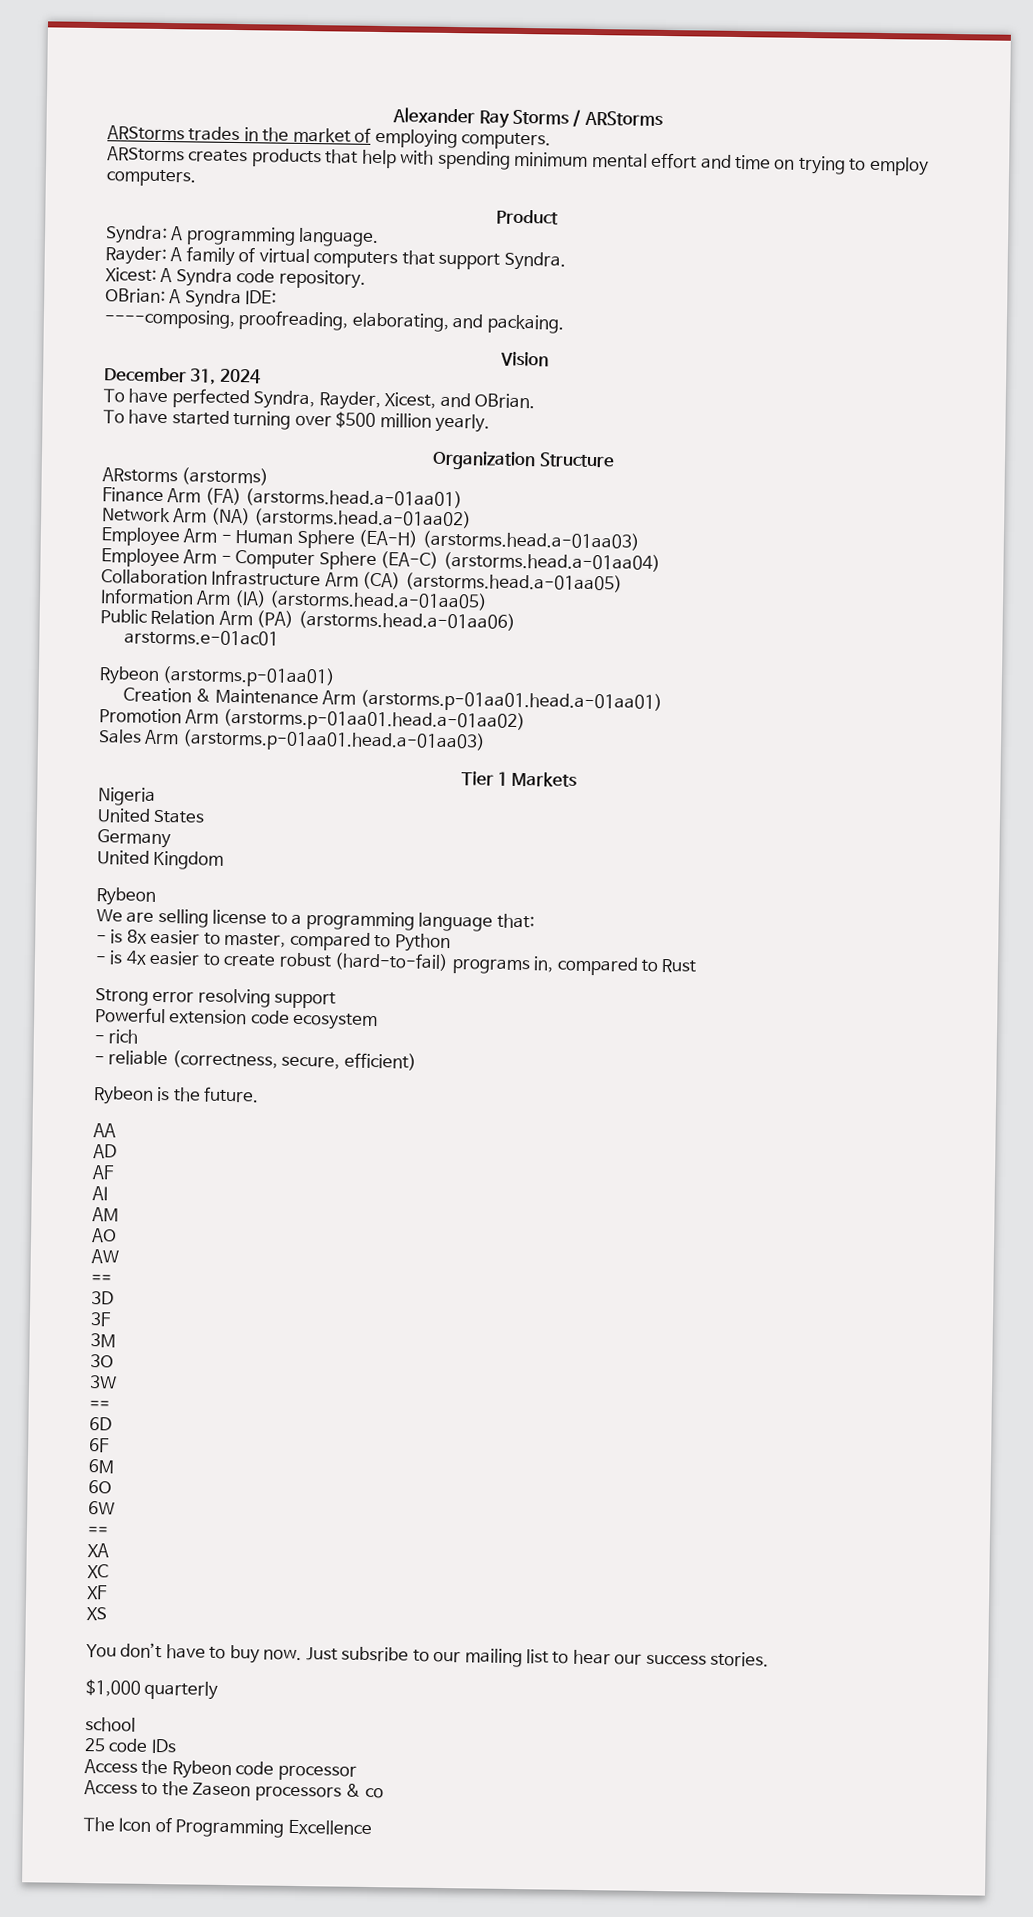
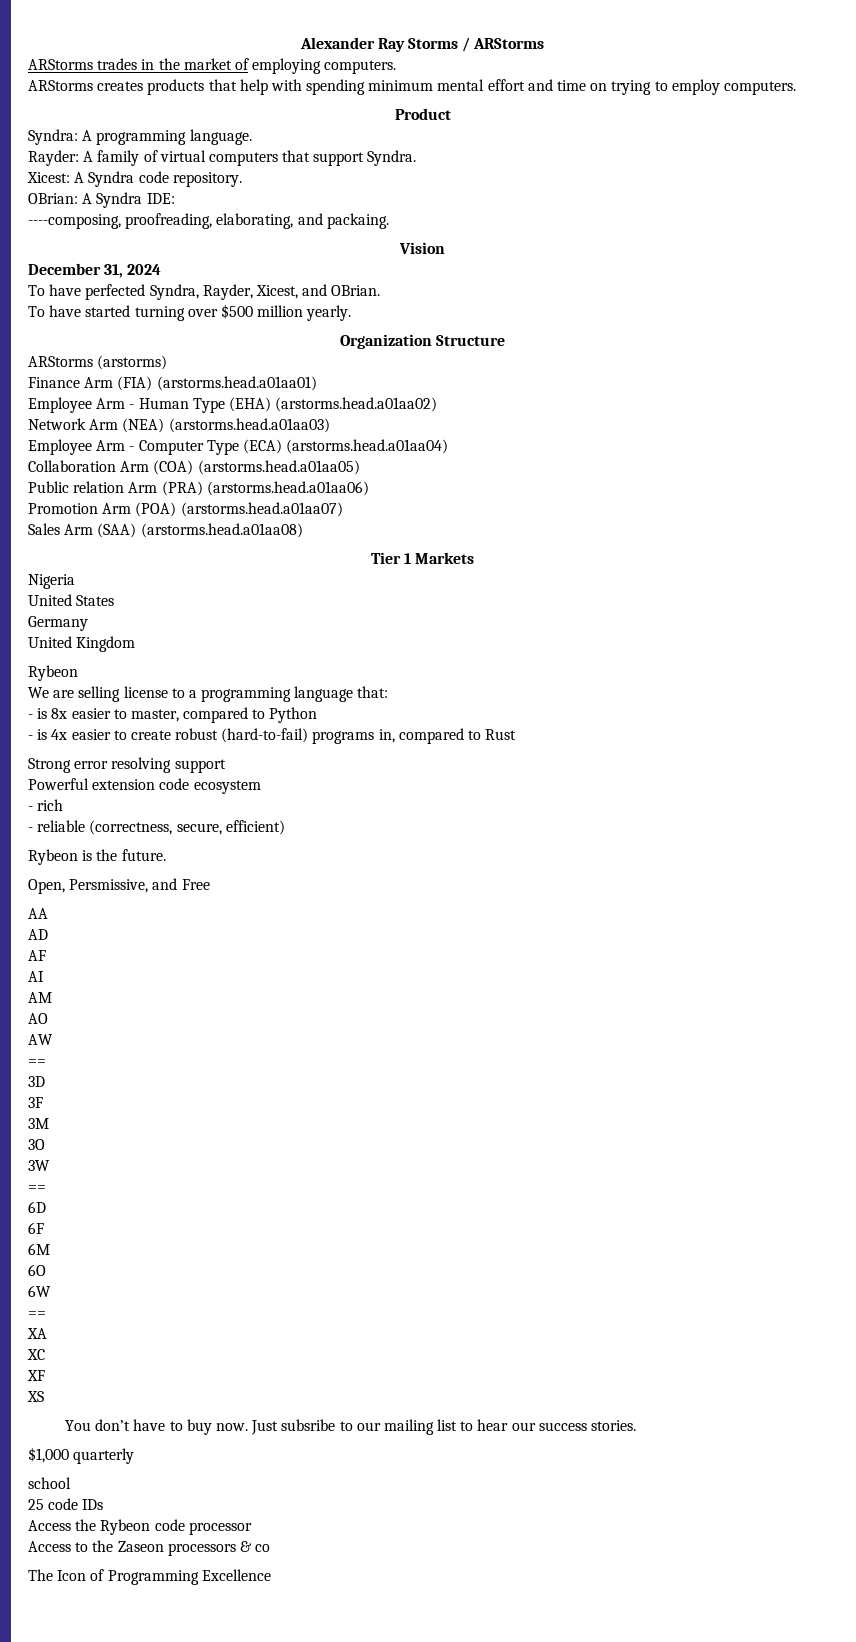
[102,467,178,483] ARstorms -> [28,356,93,367] ARStorms
[204,487,464,509] [102,507,473,529] [101,527,640,551] [101,548,661,572] [101,569,623,593] [100,588,489,611] [100,609,516,631] [123,629,279,646] [99,666,337,688] [122,687,663,714] (FA) (arstorms.head.a-01aa01) // Network Arm (NA) (arstorms.head.a-01aa02) // Employee Arm - Human Sphere (EA-H) (arstorms.head.a-01aa03) // Employee Arm - Computer Sphere (EA-C) (arstorms.head.a-01aa04) // Collaboration Infrastructure Arm (CA) (arstorms.head.a-01aa05) // Information Arm (IA) (arstorms.head.a-01aa05) // Public Relation Arm (PA) (arstorms.head.a-01aa06) // arstorms.e-01ac01 // Rybeon (arstorms.p-01aa01) // Creation & Maintenance Arm (arstorms.p-01aa01.head.a-01aa01) -> [117,376,317,391] [28,397,438,413] [28,418,330,433] [28,439,449,455] [28,460,360,475] [28,481,369,496] (FIA) (arstorms.head.a01aa01) // Employee Arm - Human Type (EHA) (arstorms.head.a01aa02) // Network Arm (NEA) (arstorms.head.a01aa03) // Employee Arm - Computer Type (ECA) (arstorms.head.a01aa04) // Collaboration Arm (COA) (arstorms.head.a01aa05) // Public relation Arm (PRA) (arstorms.head.a01aa06)
[222,708,526,733] (arstorms.p-01aa01.head.a-01aa02) -> [135,502,343,517] (POA) (arstorms.head.a01aa07)
[181,729,486,753] (arstorms.p-01aa01.head.a-01aa03) -> [97,523,303,538] (SAA) (arstorms.head.a01aa08)
(260, 1094) none -> [28,878,210,894] // Open, Persmissive, and Free

